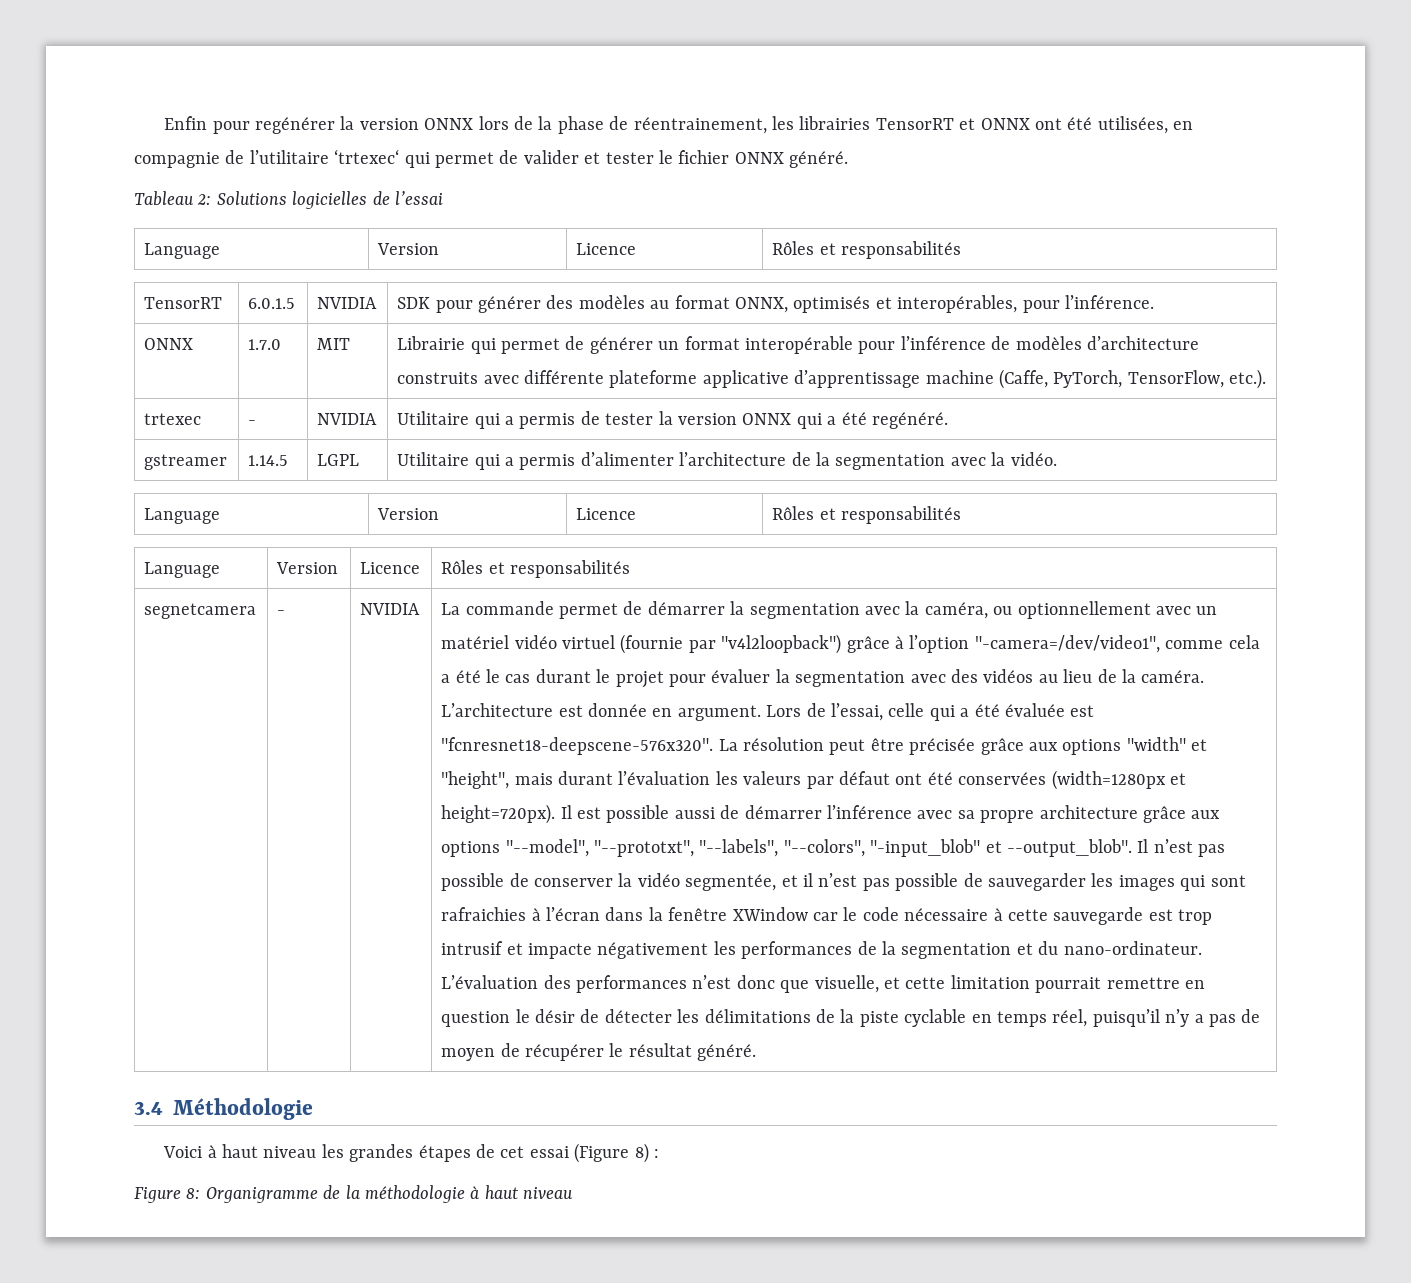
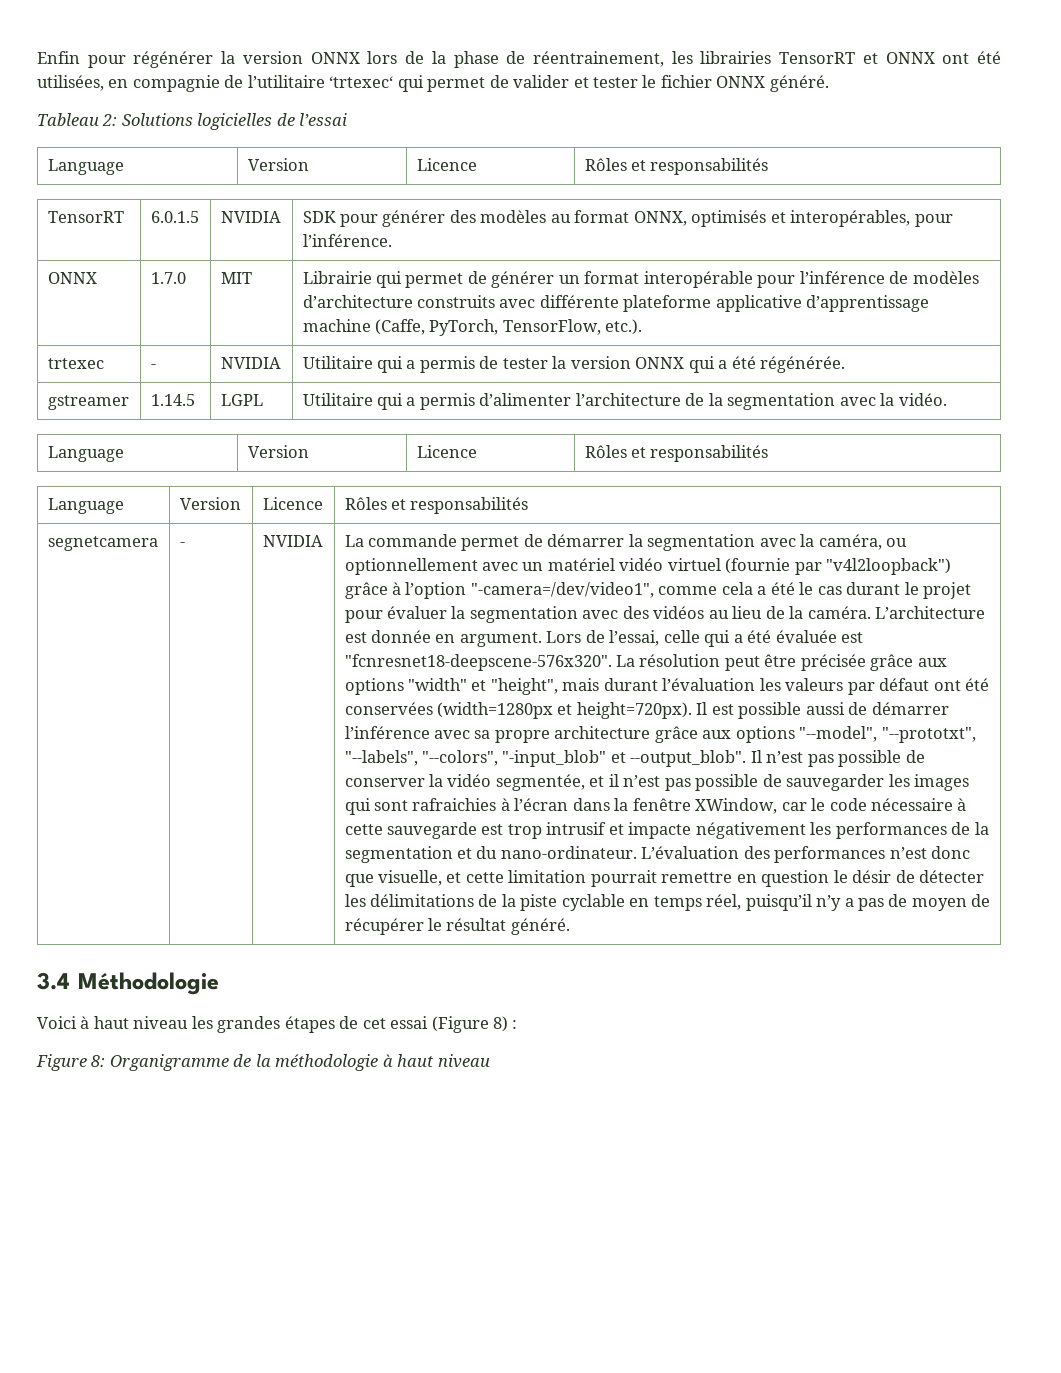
[255,117,336,134] regénérer -> [133,51,214,68] régénérer
[872,412,949,429] regénéré. -> [759,356,845,373] régénérée.
[732,907,808,921] XWindow -> [695,798,778,814] XWindow,

